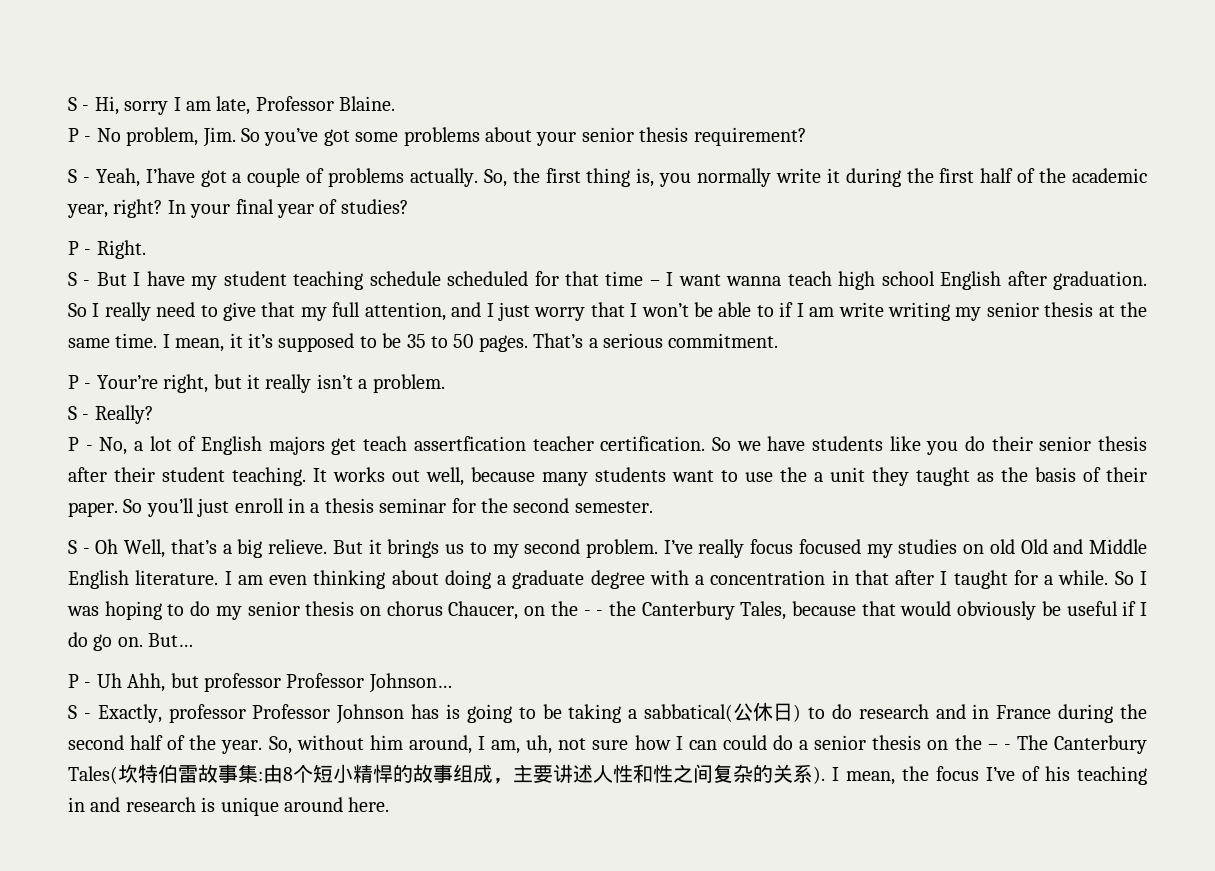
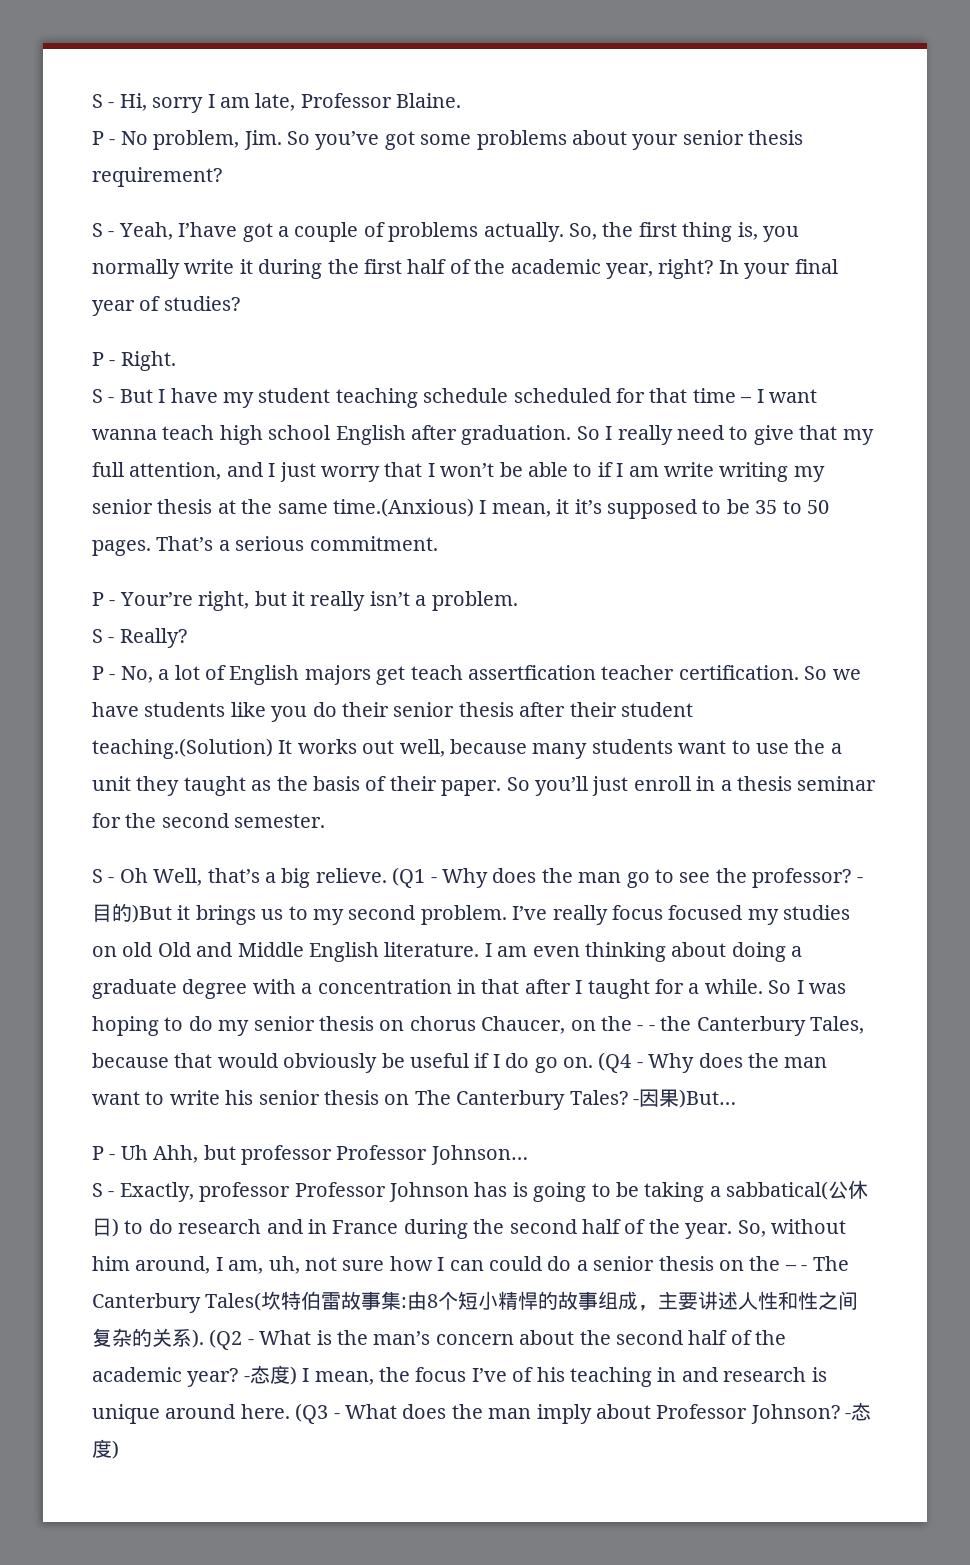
[115,333,158,348] time. -> [333,498,474,517] time.(Anxious)
[232,467,306,486] teaching. -> [92,738,273,759] teaching.(Solution)
[332,540,363,554] But -> [392,867,863,888] [92,903,172,923] (Q1 - Why does the man go to see the professor? -目的)But
[148,633,194,647] But… -> [598,1052,828,1073] [92,1089,736,1110] (Q4 - Why does the man want to write his senior thesis on The Canterbury Tales? -因果)But…
(825, 775) none -> [209,1329,787,1350] [92,1365,297,1387] (Q2 - What is the man’s concern about the second half of the academic year? -态度)
(390, 804) none -> [295,1402,872,1424] [92,1439,119,1459] (Q3 - What does the man imply about Professor Johnson? -态度)

